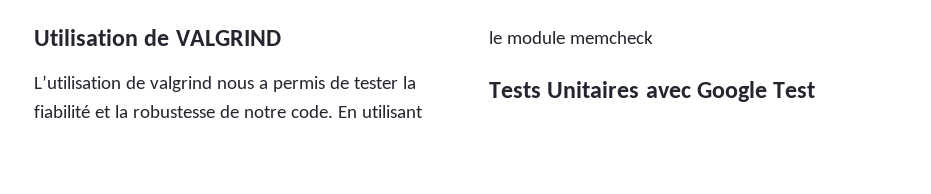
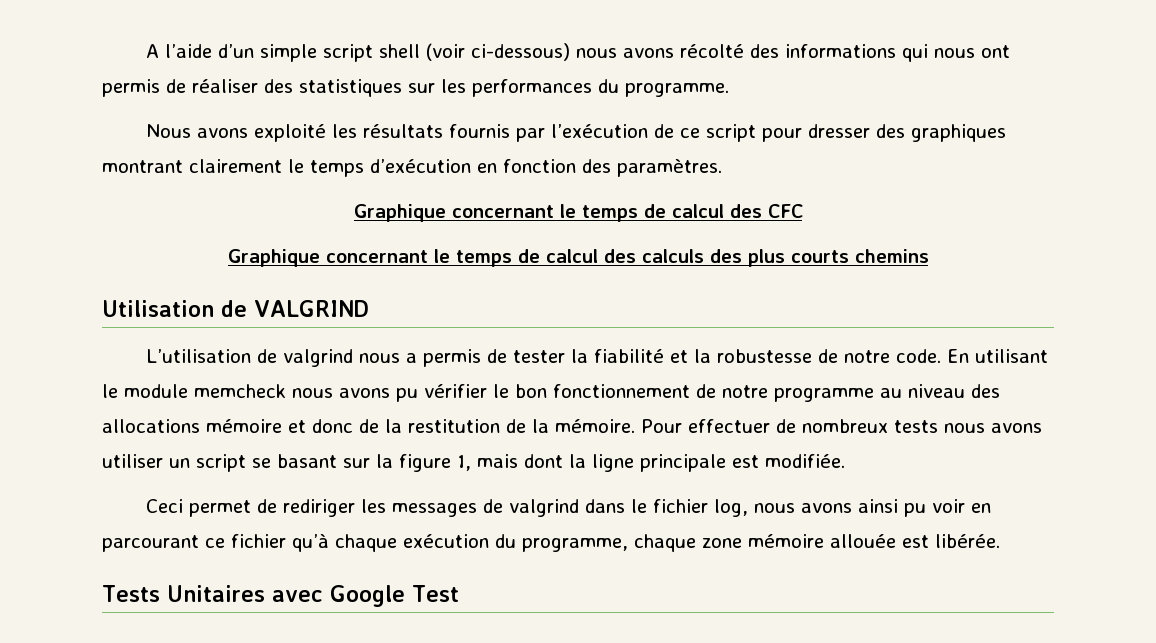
(34, 37) none -> [145,43,1010,62] [102,79,729,97] [145,124,1006,142] [102,159,722,177] [353,204,803,222] [227,249,929,267] A l’aide d’un simple script shell (voir ci-dessous) nous avons récolté des informations qui nous ont permis de réaliser des statistiques sur les performances du programme. // Nous avons exploité les résultats fournis par l’exécution de ce script pour dresser des graphiques montrant clairement le temps d’exécution en fonction des paramètres. // Graphique concernant le temps de calcul des CFC // Graphique concernant le temps de calcul des calculs des plus courts chemins //
(653, 37) none -> [292,384,1000,402] [102,419,1042,433] [102,454,845,472] [145,499,991,517] [102,534,1000,552] nous avons pu vérifier le bon fonctionnement de notre programme au niveau des allocations mémoire et donc de la restitution de la mémoire. Pour effectuer de nombreux tests nous avons utiliser un script se basant sur la figure 1, mais dont la ligne principale est modifiée. // Ceci permet de rediriger les messages de valgrind dans le fichier log, nous avons ainsi pu voir en parcourant ce fichier qu’à chaque exécution du programme, chaque zone mémoire allouée est libérée.

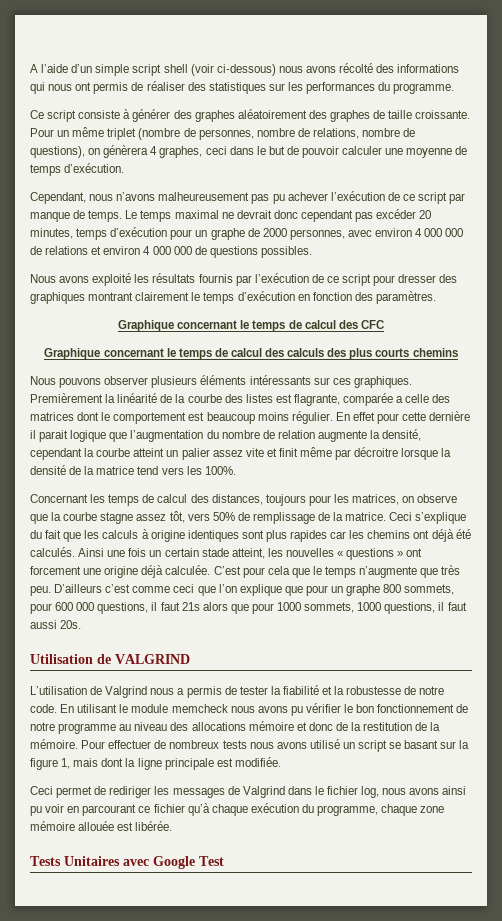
(729, 90) none -> [30,109,471,122] [30,127,416,140] [30,145,468,158] [30,163,125,176] [30,191,466,204] [30,209,432,222] [30,227,464,240] [30,246,312,258] // Ce script consiste à générer des graphes aléatoirement des graphes de taille croissante. Pour un même triplet (nombre de personnes, nombre de relations, nombre de questions), on génèrera 4 graphes, ceci dans le but de pouvoir calculer une moyenne de temps d’exécution. // Cependant, nous n’avons malheureusement pas pu achever l’exécution de ce script par manque de temps. Le temps maximal ne devrait donc cependant pas excéder 20 minutes, temps d’exécution pour un graphe de 2000 personnes, avec environ 4 000 000 de relations et environ 4 000 000 de questions possibles.
(929, 256) none -> [30,375,412,388] [30,393,451,406] [30,411,471,424] [30,429,422,442] [30,447,452,460] [30,465,236,475] [30,494,458,506] [30,511,467,524] [30,529,471,542] [30,547,423,560] [30,565,461,578] [30,584,455,596] [30,602,467,614] [30,620,82,629] // Nous pouvons observer plusieurs éléments intéressants sur ces graphiques. Premièrement la linéarité de la courbe des listes est flagrante, comparée a celle des matrices dont le comportement est beaucoup moins régulier. En effet pour cette dernière il parait logique que l’augmentation du nombre de relation augmente la densité, cependant la courbe atteint un palier assez vite et finit même par décroitre lorsque la densité de la matrice tend vers les 100%. // Concernant les temps de calcul des distances, toujours pour les matrices, on observe que la courbe stagne assez tôt, vers 50% de remplissage de la matrice. Ceci s’explique du fait que les calculs à origine identiques sont plus rapides car les chemins ont déjà été calculés. Ainsi une fois un certain stade atteint, les nouvelles « questions » ont forcement une origine déjà calculée. C’est pour cela que le temps n’augmente que très peu. D’ailleurs c’est comme ceci que l’on explique que pour un graphe 800 sommets, pour 600 000 questions, il faut 21s alors que pour 1000 sommets, 1000 questions, il faut aussi 20s.
[282,349,353,367] valgrind -> [105,686,148,698] Valgrind
[102,454,163,468] utiliser -> [309,739,340,749] utilisé
[508,499,579,517] valgrind -> [242,786,285,798] Valgrind

